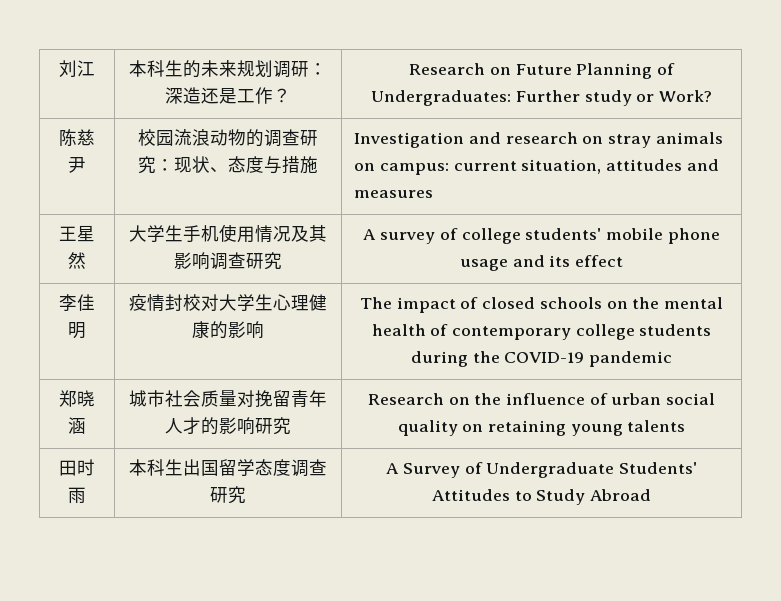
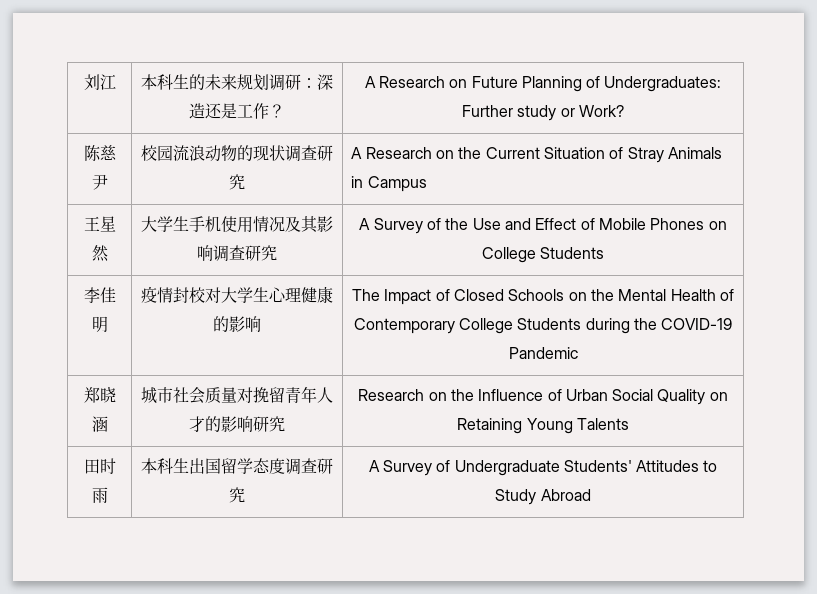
(291, 95) none -> [364,76,376,88] A
[264,129,318,147] [138,156,318,174] [354,132,723,148] [354,159,719,175] [354,190,434,198] 调查研究：现状、态度与措施 | Investigation and research on stray animals on campus: current situation, attitudes and measures -> [253,145,333,162] [229,174,246,190] [351,147,722,163] [351,176,427,192] 现状调查研究 | A Research on the Current Situation of Stray Animals in Campus
[380,228,720,244] [459,255,624,271] survey of college students' mobile phone usage and its effect -> [373,218,727,234] [481,247,605,263] Survey of the Use and Effect of Mobile Phones on College Students
[396,297,724,313] [371,324,712,340] impact of closed schools on the mental health of contemporary college students -> [384,289,734,305] [353,318,582,334] Impact of Closed Schools on the Mental Health of Contemporary College Students
[589,351,673,367] pandemic -> [508,347,578,359] Pandemic
[505,393,716,405] [397,420,686,436] influence of urban social quality on retaining young talents -> [478,389,728,405] [457,418,629,434] Influence of Urban Social Quality on Retaining Young Talents

